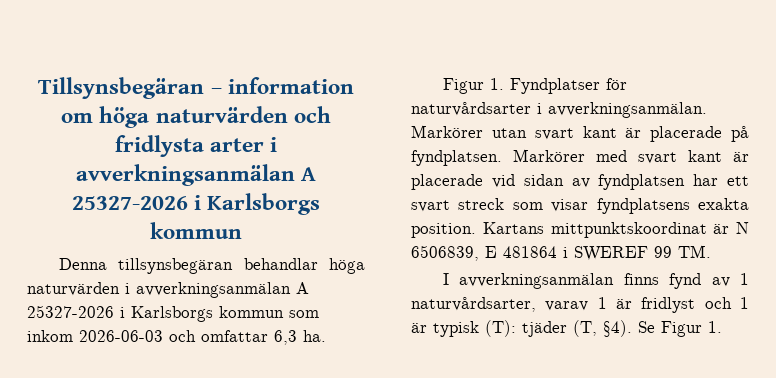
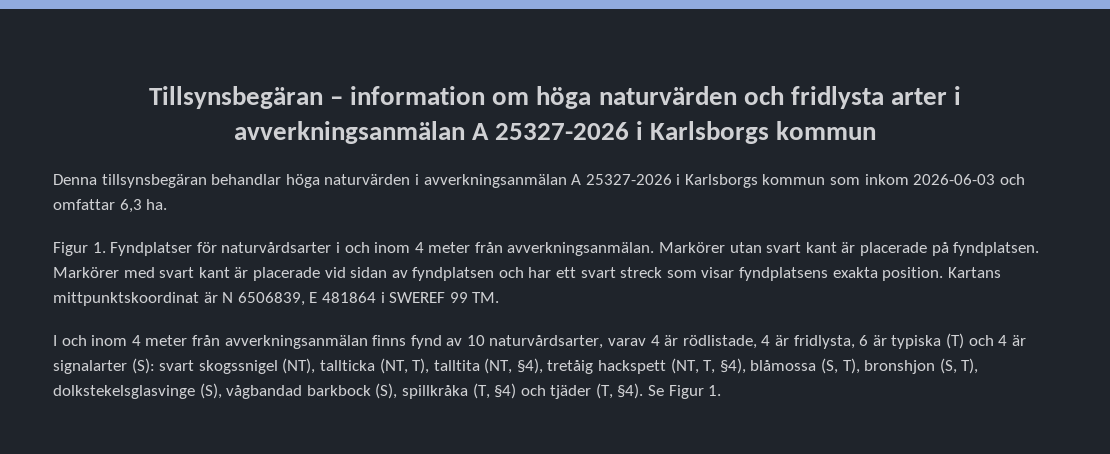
(542, 108) none -> [344,242,503,253] och inom 4 meter från
(686, 182) none -> [498,267,524,278] och
(450, 279) none -> [61,335,220,346] och inom 4 meter från
[740,273,749,285] 1 -> [466,335,485,346] 10
[597,297,749,313] [411,320,516,337] 1 är fridlyst och 1 är typisk (T): -> [650,333,1026,349] [53,358,979,374] [53,383,546,399] 4 är rödlistade, 4 är fridlysta, 6 är typiska (T) och 4 är signalarter (S): svart skogssnigel (NT), tallticka (NT, T), talltita (NT, §4), tretåig hackspett (NT, T, §4), blåmossa (S, T), bronshjon (S, T), dolkstekelsglasvinge (S), vågbandad barkbock (S), spillkråka (T, §4) och

